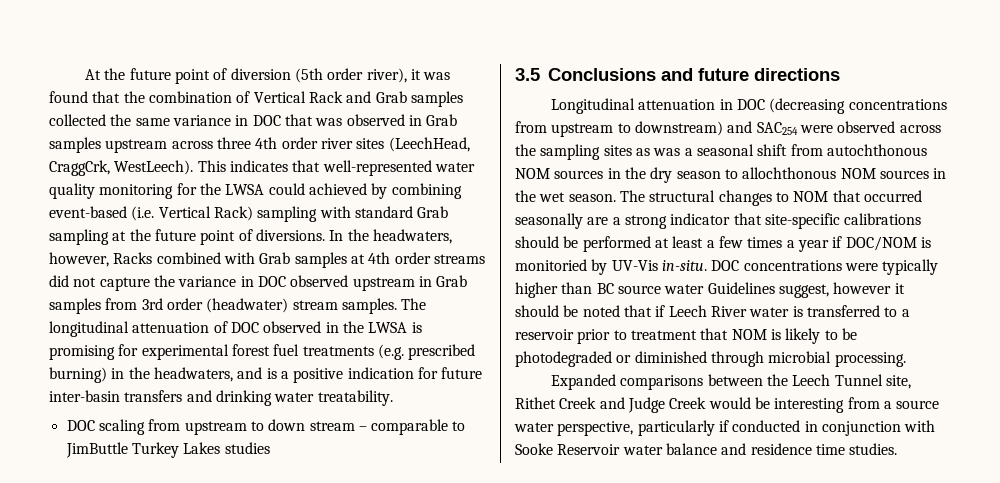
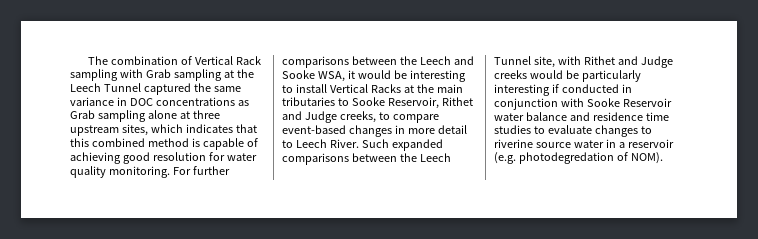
[85,68,451,84] [49,91,463,107] [49,114,106,126] At the future point of diversion (5th order river), it was found that the combination of Vertical Rack and Grab samples collected -> [88,56,262,65] [70,69,254,81] [70,83,191,95] The combination of Vertical Rack sampling with Grab sampling at the Leech Tunnel captured
[284,114,458,126] [49,137,470,153] [49,160,475,176] [49,183,462,199] [49,206,449,222] [49,229,452,245] [49,252,485,268] [49,275,468,291] [49,298,427,314] [49,321,422,337] [49,344,476,360] [49,367,483,383] [49,390,393,406] [66,419,466,435] [65,442,270,458] [515,68,840,81] [551,98,947,114] [515,121,941,137] [515,144,927,160] [515,167,947,183] [515,190,922,206] [515,213,922,229] [515,236,931,252] [515,259,939,275] [515,282,905,298] [515,305,910,317] [515,328,857,344] [515,351,906,367] [551,374,617,390] that was observed in Grab samples upstream across three 4th order river sites (LeechHead, CraggCrk, WestLeech). This indicates that well-represented water quality monitoring for the LWSA could achieved by combining event-based (i.e. Vertical Rack) sampling with standard Grab sampling at the future point of diversions. In the headwaters, however, Racks combined with Grab samples at 4th order streams did not capture the variance in DOC observed upstream in Grab samples from 3rd order (headwater) stream samples. The longitudinal attenuation of DOC observed in the LWSA is promising for experimental forest fuel treatments (e.g. prescribed burning) in the headwaters, and is a positive indication for future inter-basin transfers and drinking water treatability. // DOC scaling from upstream to down stream – comparable to JimButtle Turkey Lakes studies // 3.5 Conclusions and future directions // Longitudinal attenuation in DOC (decreasing concentrations from upstream to downstream) and SAC254 were observed across the sampling sites as was a seasonal shift from autochthonous NOM sources in the dry season to allochthonous NOM sources in the wet season. The structural changes to NOM that occurred seasonally are a strong indicator that site-specific calibrations should be performed at least a few times a year if DOC/NOM is monitoried by UV-Vis in-situ. DOC concentrations were typically higher than BC source water Guidelines suggest, however it should be noted that if Leech River water is transferred to a reservoir prior to treatment that NOM is likely to be photodegraded or diminished through microbial processing. // Expanded -> [155,97,249,106] [70,110,220,122] [70,124,257,136] [70,138,258,150] [70,152,257,164] [70,166,230,178] [282,56,474,68] [282,70,466,82] [282,84,463,93] [282,97,473,109] [282,111,439,123] [282,125,467,137] [282,139,443,151] concentrations as Grab sampling alone at three upstream sites, which indicates that this combined method is capable of achieving good resolution for water quality monitoring. For further comparisons between the Leech and Sooke WSA, it would be interesting to install Vertical Racks at the main tributaries to Sooke Reservoir, Rithet and Judge creeks, to compare event-based changes in more detail to Leech River. Such expanded
[515,397,940,413] [514,420,715,436] Rithet Creek and Judge Creek would be interesting from a source water perspective, particularly -> [557,56,673,68] [494,70,641,82] [494,84,550,96] with Rithet and Judge creeks would be particularly interesting
[849,443,898,455] studies. -> [494,125,652,137] [494,139,674,148] [494,152,663,164] studies to evaluate changes to riverine source water in a reservoir (e.g. photodegredation of NOM).

